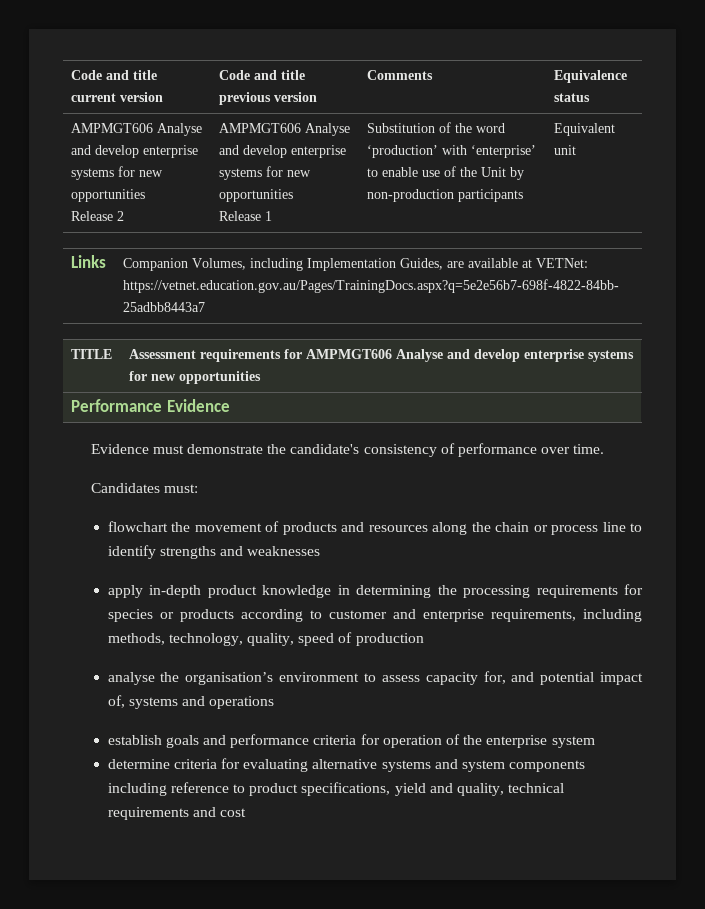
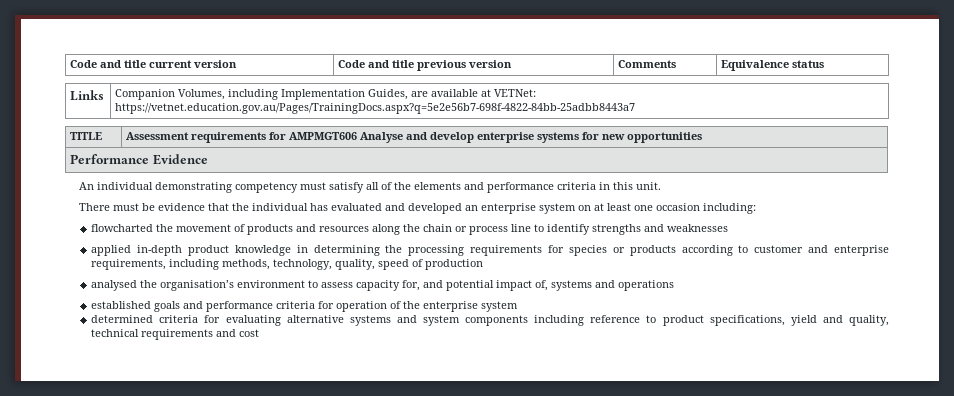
[71,123,203,136] [71,145,199,158] [71,166,164,180] [71,189,146,202] [71,211,125,221] [219,123,351,136] [219,145,347,158] [219,166,312,180] [219,189,294,202] [219,211,273,221] [367,122,506,133] [367,145,537,158] [367,166,525,180] [367,189,524,202] [554,123,616,136] [554,145,577,155] // AMPMGT606 Analyse and develop enterprise systems for new opportunities // Release 2 | AMPMGT606 Analyse and develop enterprise systems for new opportunities // Release 1 | Substitution of the word ‘production’ with ‘enterprise’ to enable use of the Unit by non-production participants | Equivalent unit -> (825, 64) none
[90,443,605,457] [90,483,198,493] [107,521,168,532] Evidence must demonstrate the candidate's consistency of performance over time. // Candidates must: // flowchart -> [79,182,662,193] [79,203,757,214] [91,224,154,232] An individual demonstrating competency must satisfy all of the elements and performance criteria in this unit. // There must be evidence that the individual has evaluated and developed an enterprise system on at least one occasion including: // flowcharted
[107,585,143,598] apply -> [91,245,132,256] applied
[107,672,155,685] analyse -> [91,280,138,291] analysed
[107,735,162,745] establish -> [91,301,152,309] established
[107,759,170,769] determine -> [91,315,154,323] determined

